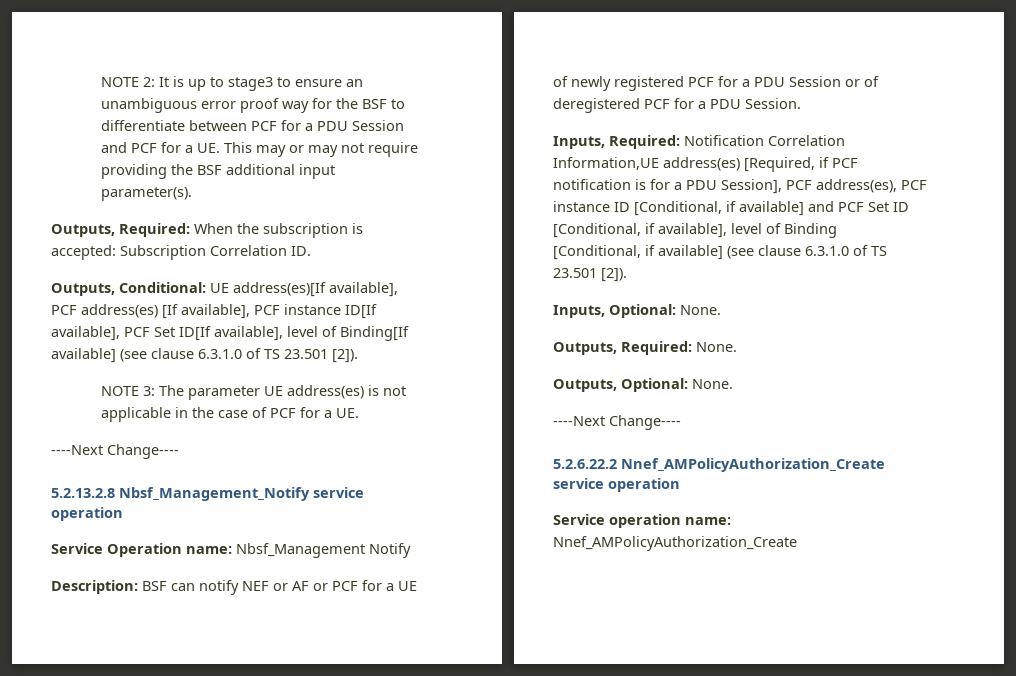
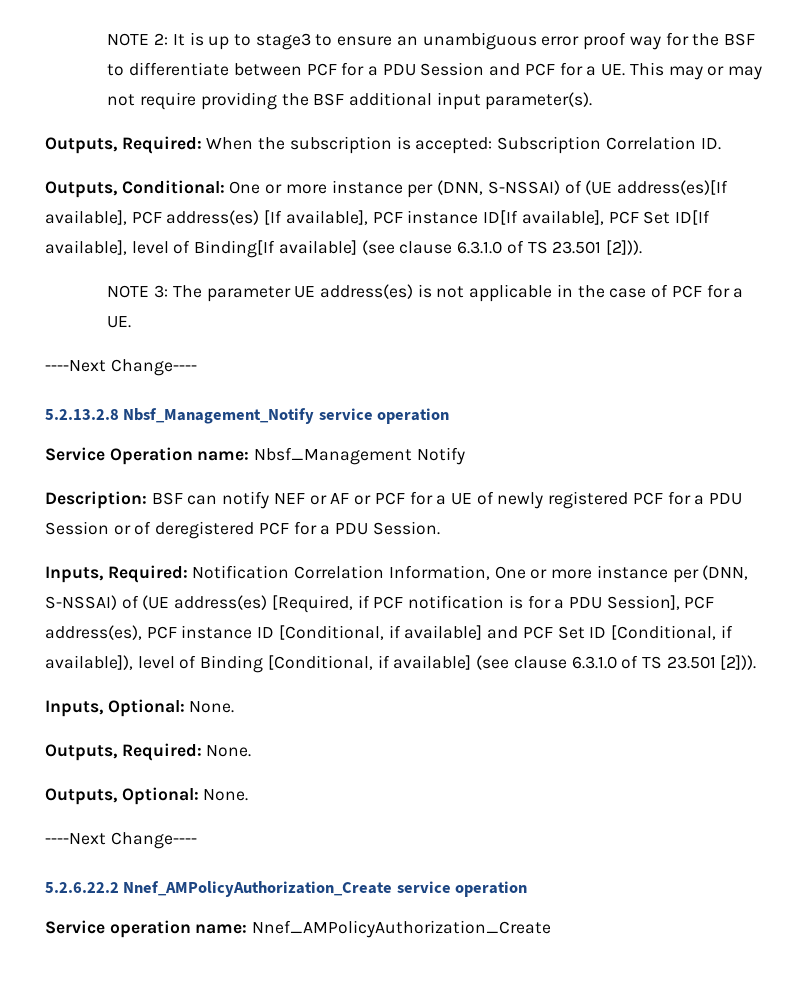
[210,283,229,293] UE -> [229,180,613,198] One or more instance per (DNN, S-NSSAI) of (UE
[332,349,358,363] [2]). -> [605,240,642,255] [2])).
[553,157,659,170] Information,UE -> [388,565,749,583] [45,595,170,610] Information, One or more instance per (DNN, S-NSSAI) of (UE
[658,223,727,238] available], -> [45,655,133,670] available]),
[601,268,627,282] [2]). -> [720,655,757,670] [2])).

